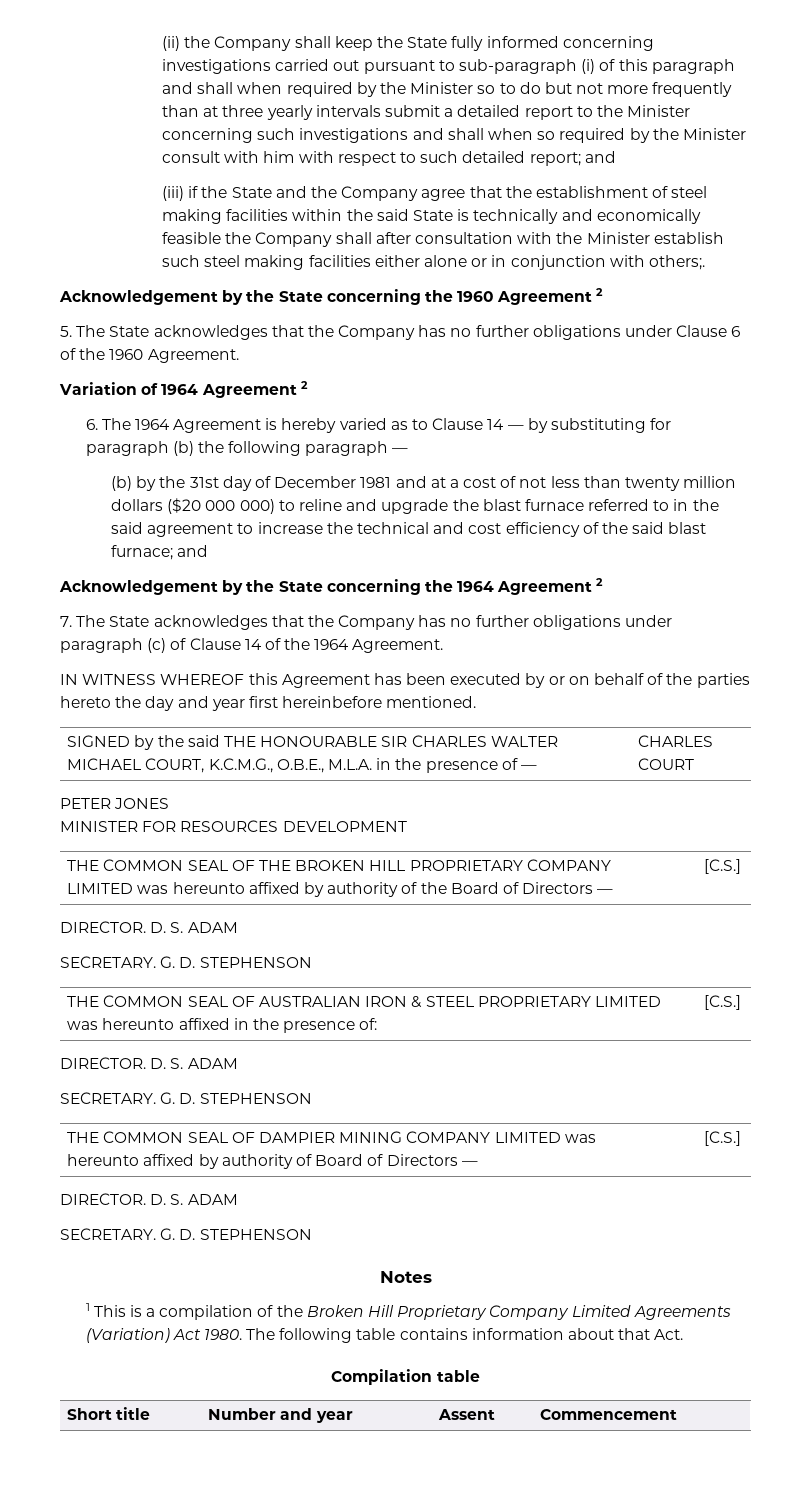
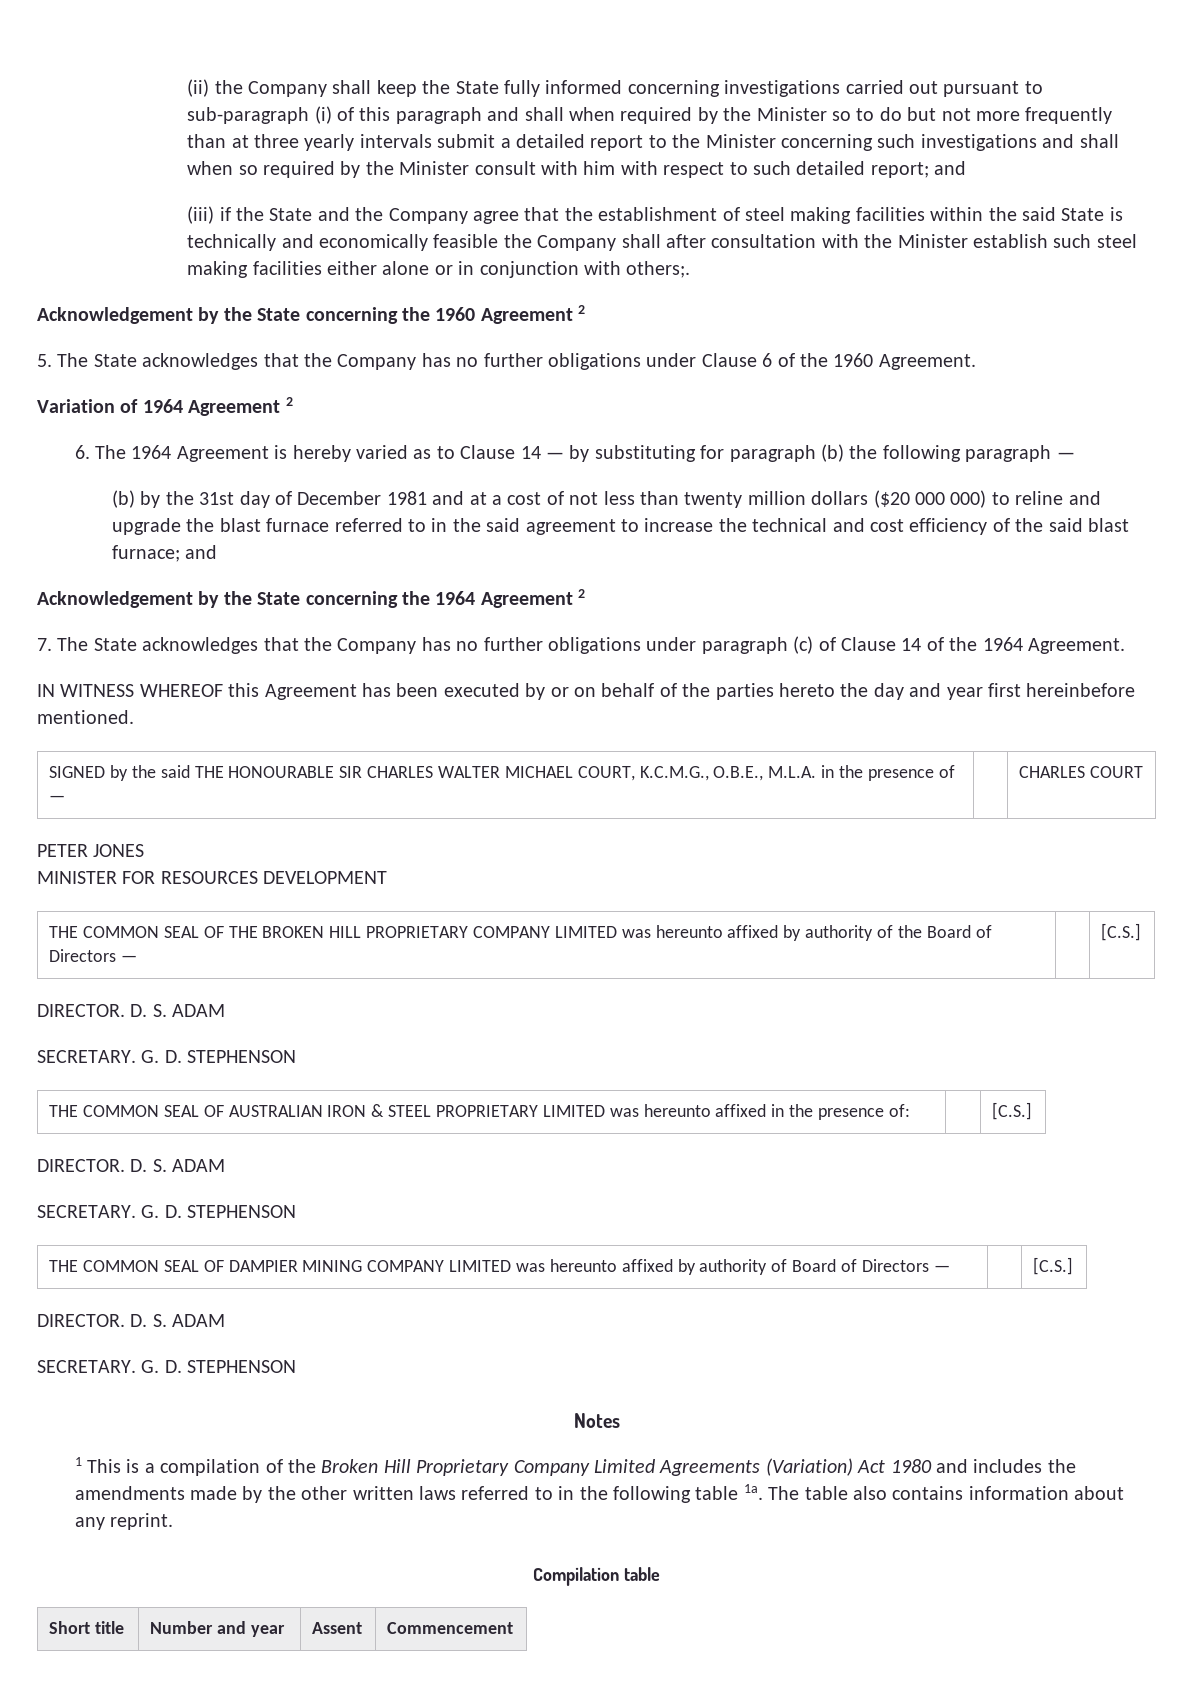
[203,1328,396,1343] 1980. The following table -> [890,1459,1076,1473] [74,1484,887,1503] 1980 and includes the amendments made by the other written laws referred to in the following table 1a. The table also
[618,1328,684,1340] that Act. -> [74,1513,173,1530] any reprint.

